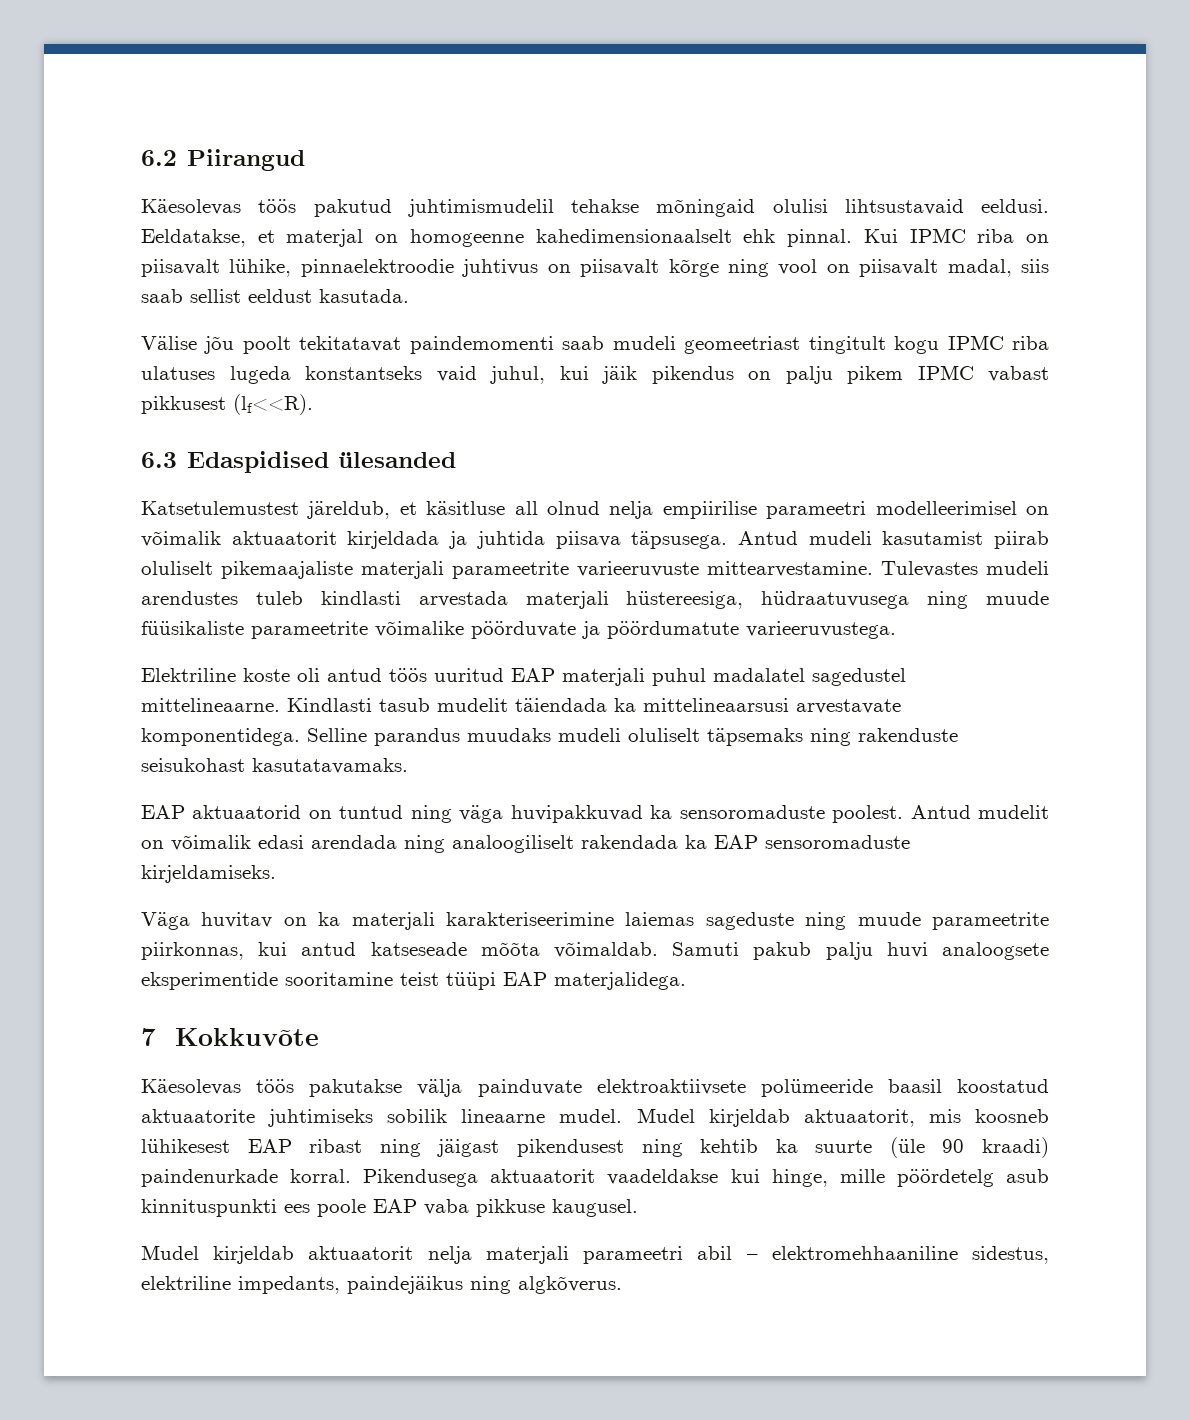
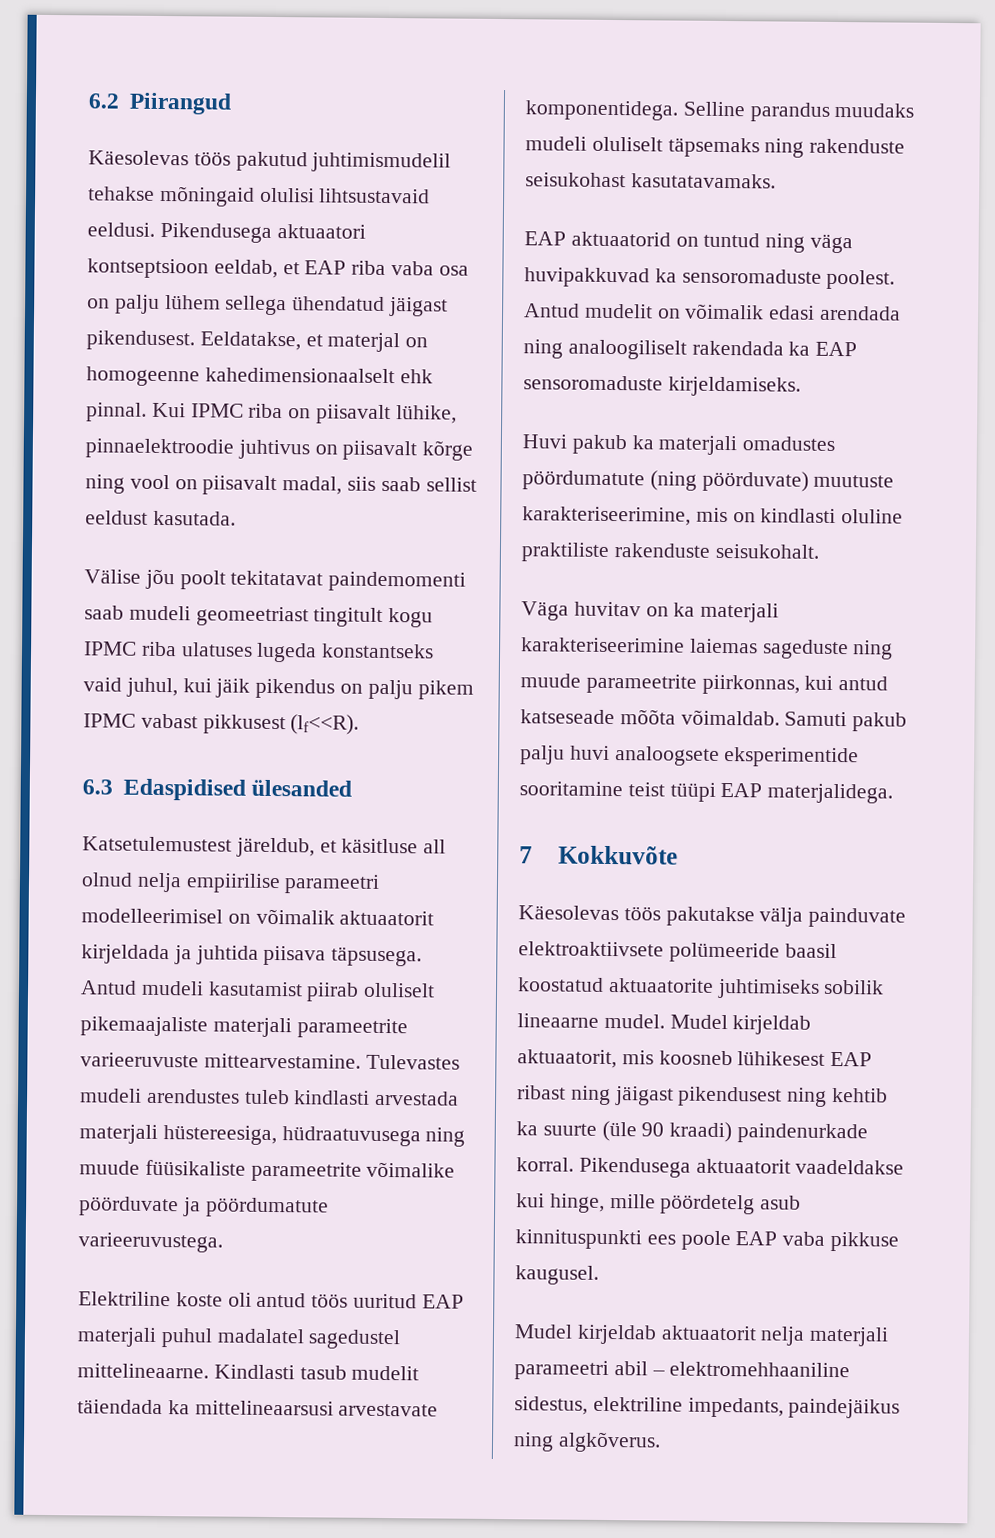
(1049, 206) none -> [159,222,366,243] [87,258,469,279] [87,294,449,317] [86,330,195,351] Pikendusega aktuaatori kontseptsioon eeldab, et EAP riba vaba osa on palju lühem sellega ühendatud jäigast pikendusest.
(276, 874) none -> [522,434,836,456] [522,470,895,492] [522,506,904,526] [521,542,820,562] // Huvi pakub ka materjali omadustes pöördumatute (ning pöörduvate) muutuste karakteriseerimine, mis on kindlasti oluline praktiliste rakenduste seisukohalt.

